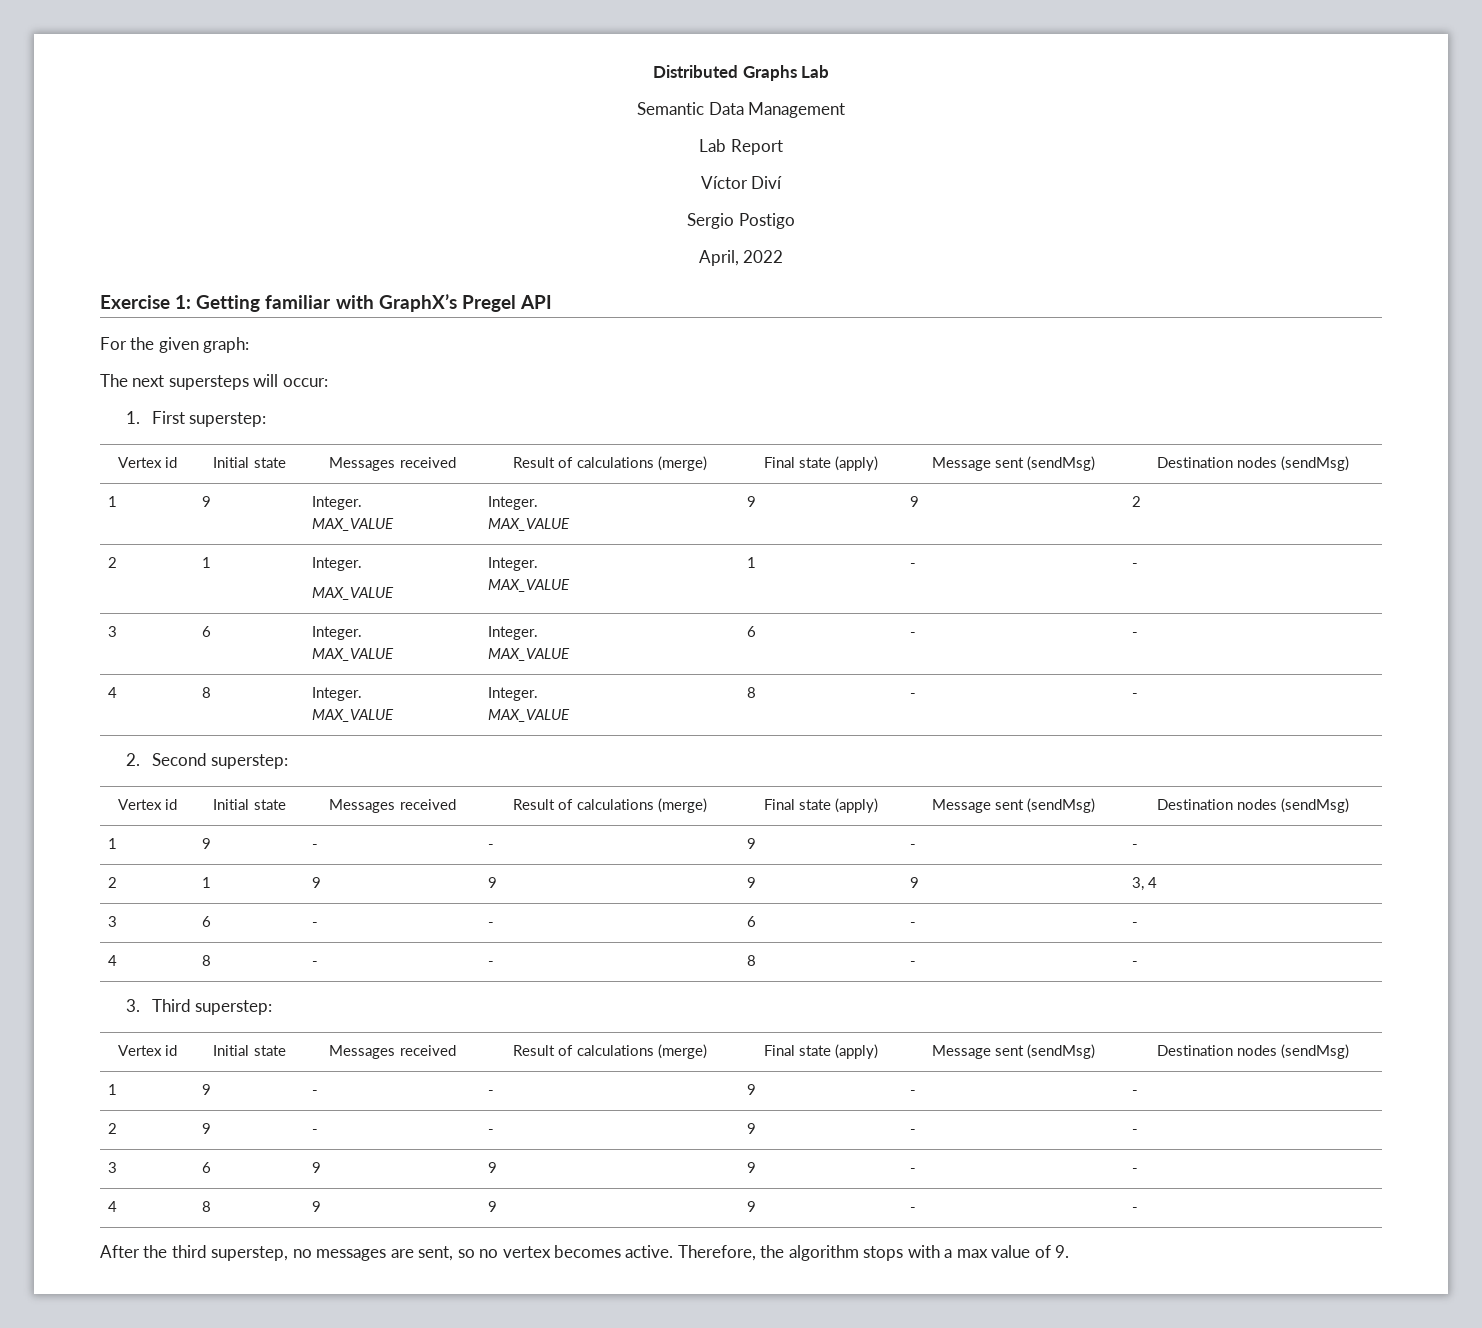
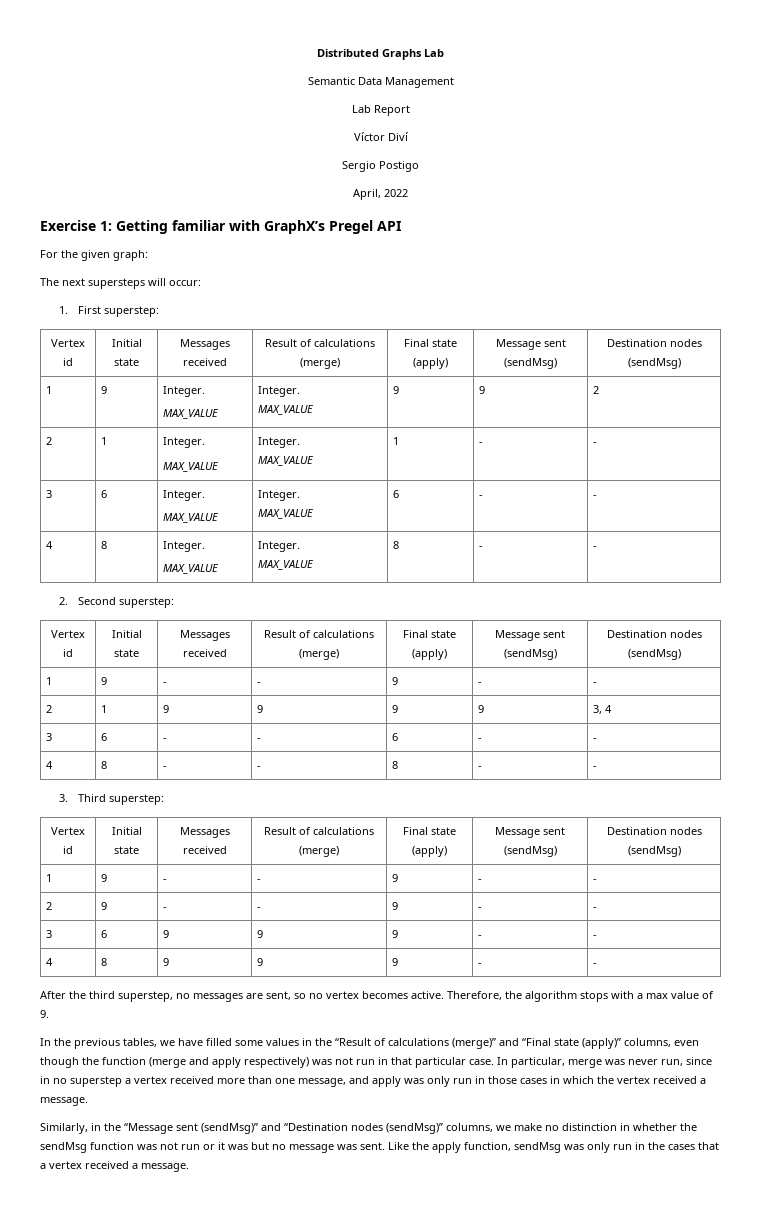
(1070, 1251) none -> [40,1038,699,1049] [40,1057,712,1068] [40,1076,706,1087] [40,1097,88,1106] [40,1123,697,1134] [40,1142,719,1153] [40,1161,189,1172] // In the previous tables, we have filled some values in the “Result of calculations (merge)” and “Final state (apply)” columns, even though the function (merge and apply respectively) was not run in that particular case. In particular, merge was never run, since in no superstep a vertex received more than one message, and apply was only run in those cases in which the vertex received a message. // Similarly, in the “Message sent (sendMsg)” and “Destination nodes (sendMsg)” columns, we make no distinction in whether the sendMsg function was not run or it was but no message was sent. Like the apply function, sendMsg was only run in the cases that a vertex received a message.

